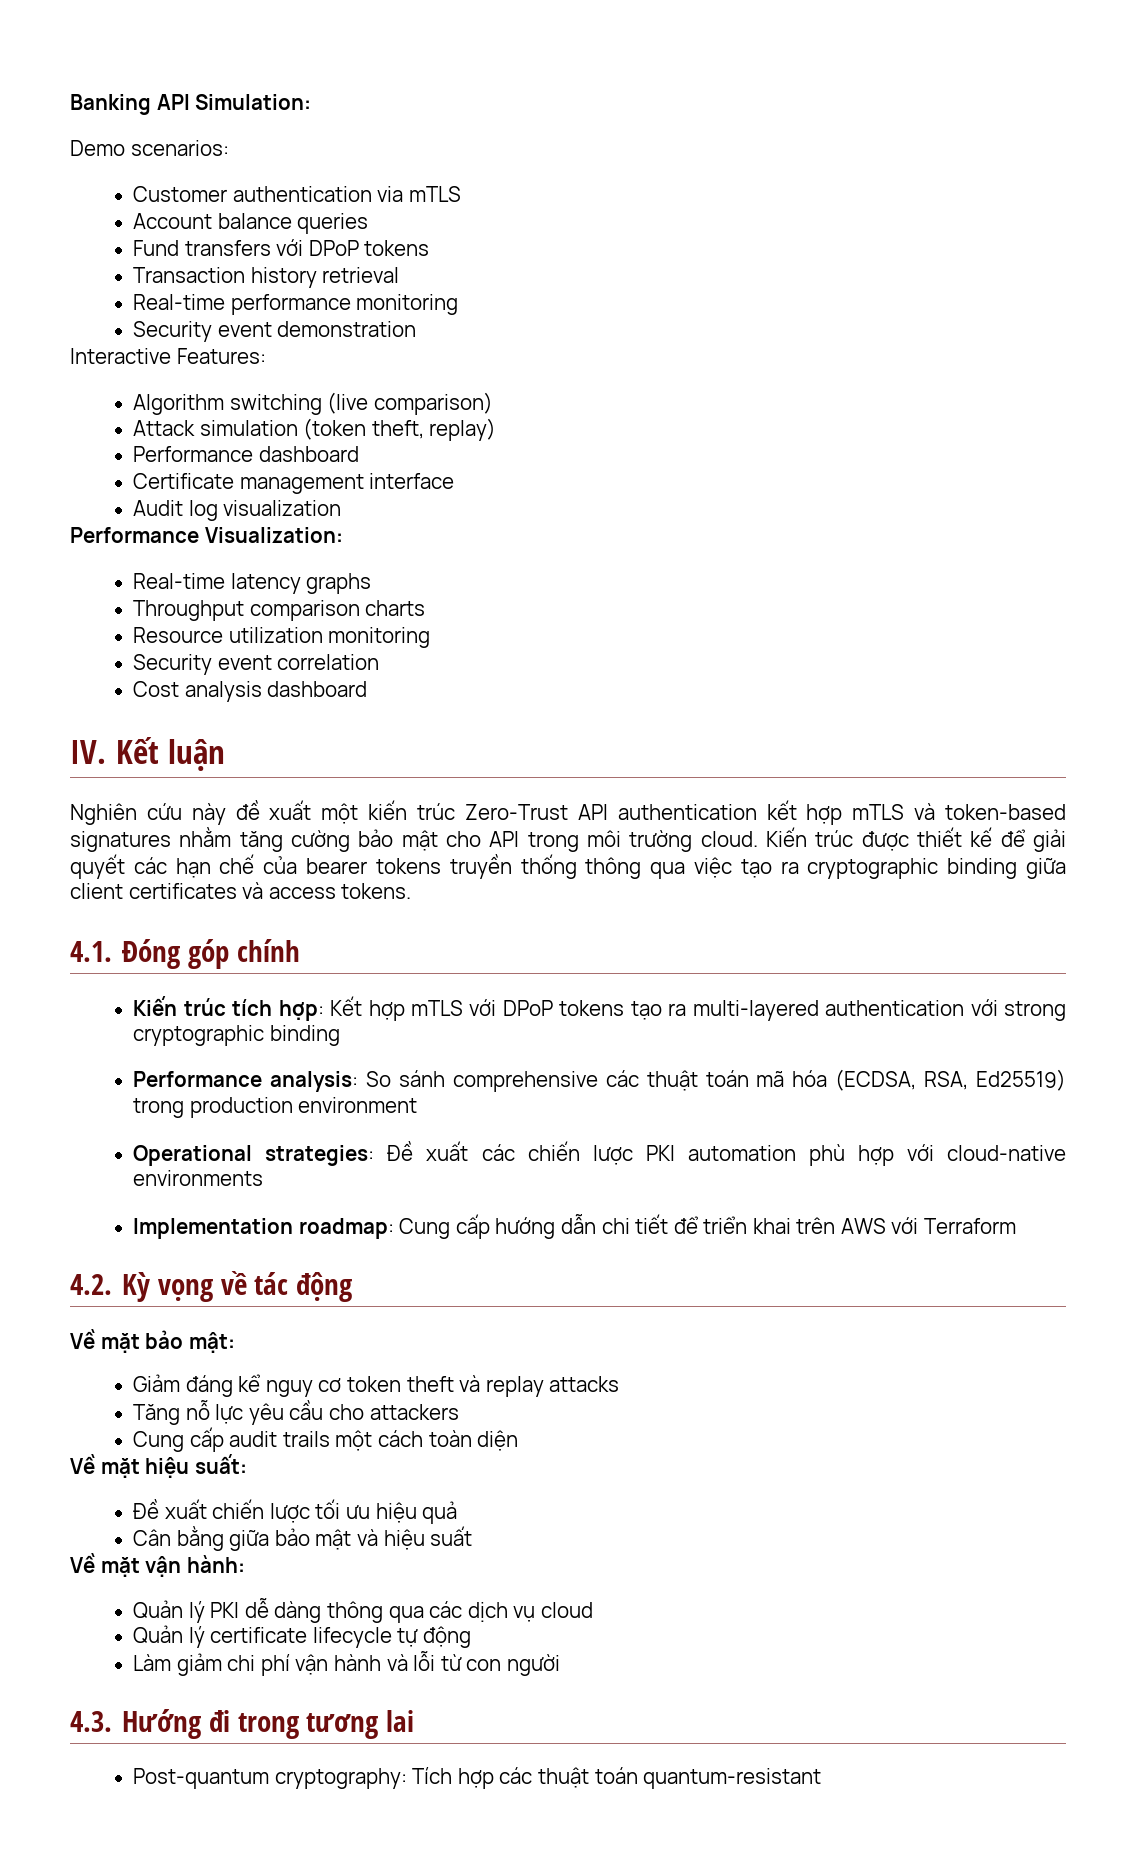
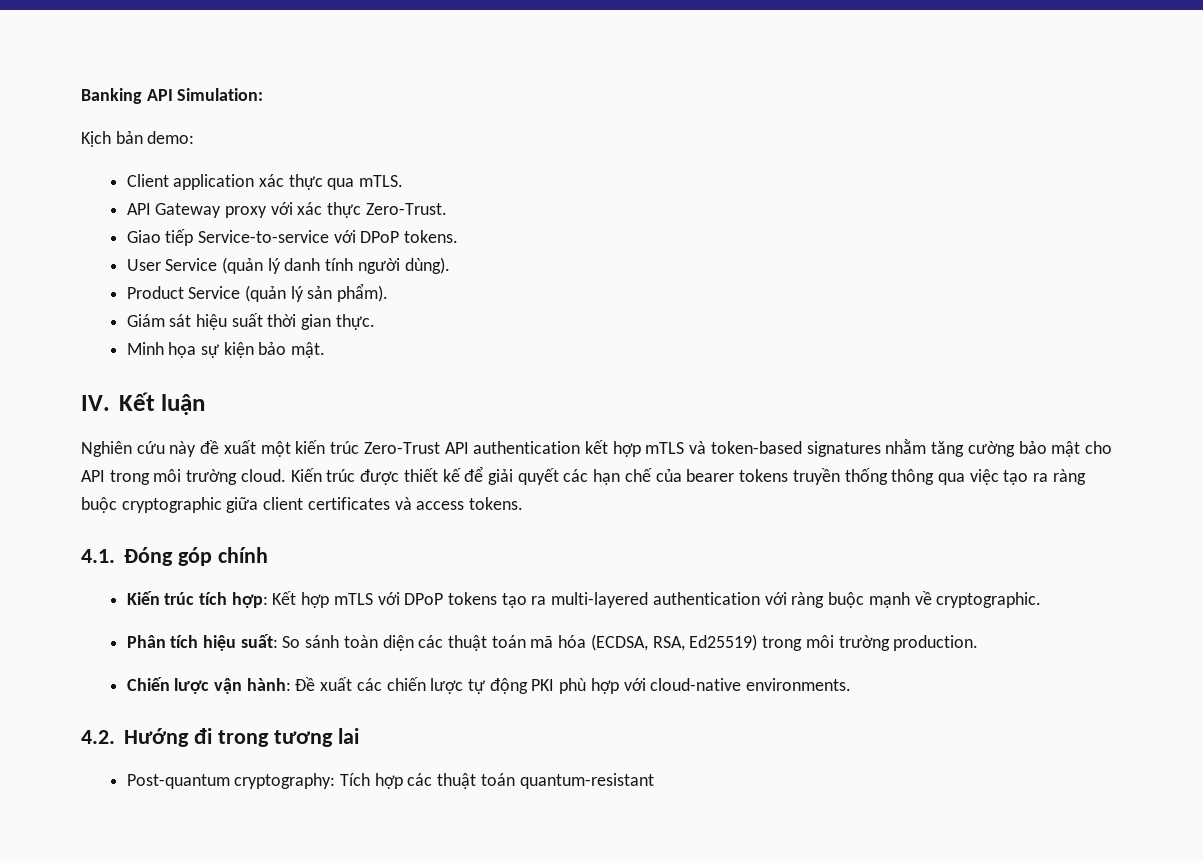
[70,140,229,156] [133,186,461,202] [133,213,369,234] [133,239,430,256] [133,267,400,288] [133,294,459,315] [133,321,417,342] [70,348,266,364] [133,392,493,415] [133,418,497,441] [133,446,359,462] [133,473,455,494] [133,500,342,521] [70,527,343,543] [133,573,372,594] [133,600,426,621] [133,627,431,648] [133,654,380,675] [133,681,368,702] Demo scenarios: // Customer authentication via mTLS // Account balance queries // Fund transfers với DPoP tokens // Transaction history retrieval // Real-time performance monitoring // Security event demonstration // Interactive Features: // Algorithm switching (live comparison) // Attack simulation (token theft, replay) // Performance dashboard // Certificate management interface // Audit log visualization // Performance Visualization: // Real-time latency graphs // Throughput comparison charts // Resource utilization monitoring // Security event correlation // Cost analysis dashboard -> [81,131,195,147] [126,174,404,190] [126,202,447,218] [126,229,459,246] [126,257,450,274] [126,283,389,302] [126,313,375,330] [126,342,326,358] Kịch bản demo: // Client application xác thực qua mTLS. // API Gateway proxy với xác thực Zero-Trust. // Giao tiếp Service-to-service với DPoP tokens. // User Service (quản lý danh tính người dùng). // Product Service (quản lý sản phẩm). // Giám sát hiệu suất thời gian thực. // Minh họa sự kiện bảo mật.
[807,858,1018,879] cryptographic binding -> [1052,469,1086,485] [81,497,222,513] ràng buộc cryptographic
[1004,1001,1067,1021] [133,1025,340,1046] [133,1070,598,1092] strong cryptographic binding // Performance analysis: So sánh comprehensive -> [791,591,1042,608] [126,634,414,651] ràng buộc mạnh về cryptographic. // Phân tích hiệu suất: So sánh toàn diện
[189,1097,418,1118] [133,1145,375,1166] production environment // Operational strategies: -> [805,635,979,651] [126,677,291,694] môi trường production. // Chiến lược vận hành:
[645,1145,796,1161] PKI automation -> [468,678,555,694] tự động PKI
[133,1170,264,1186] [133,1214,1016,1239] [70,1271,353,1302] [70,1329,235,1353] [133,1374,620,1397] [133,1400,459,1425] [133,1427,519,1452] [70,1454,247,1478] [133,1499,458,1524] [133,1526,473,1551] [70,1553,245,1577] [133,1598,593,1623] [133,1625,471,1648] [133,1651,560,1676] [70,1711,112,1732] environments // Implementation roadmap: Cung cấp hướng dẫn chi tiết để triển khai trên AWS với Terraform // 4.2. Kỳ vọng về tác động // Về mặt bảo mật: // Giảm đáng kể nguy cơ token theft và replay attacks // Tăng nỗ lực yêu cầu cho attackers // Cung cấp audit trails một cách toàn diện // Về mặt hiệu suất: // Đề xuất chiến lược tối ưu hiệu quả // Cân bằng giữa bảo mật và hiệu suất // Về mặt vận hành: // Quản lý PKI dễ dàng thông qua các dịch vụ cloud // Quản lý certificate lifecycle tự động // Làm giảm chi phí vận hành và lỗi từ con người // 4.3. -> [746,678,852,691] [81,730,115,744] environments. // 4.2.

